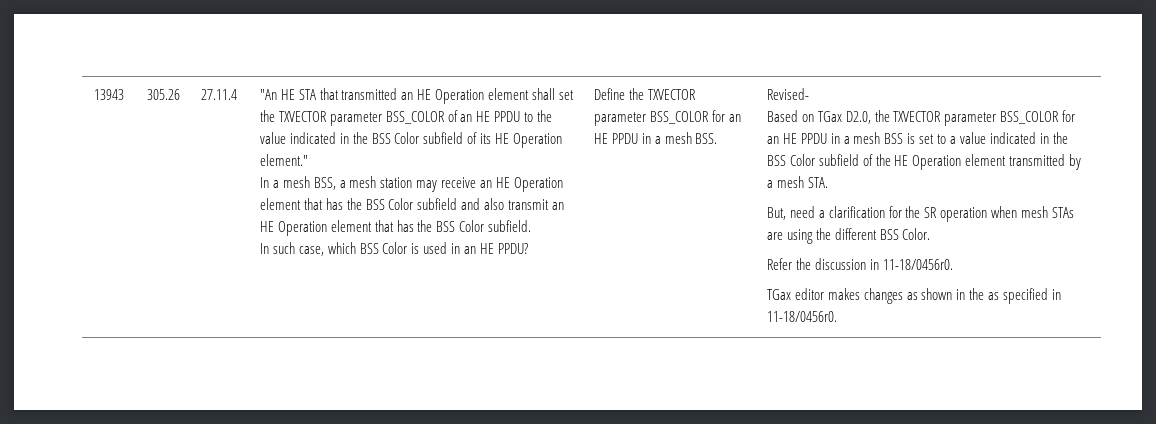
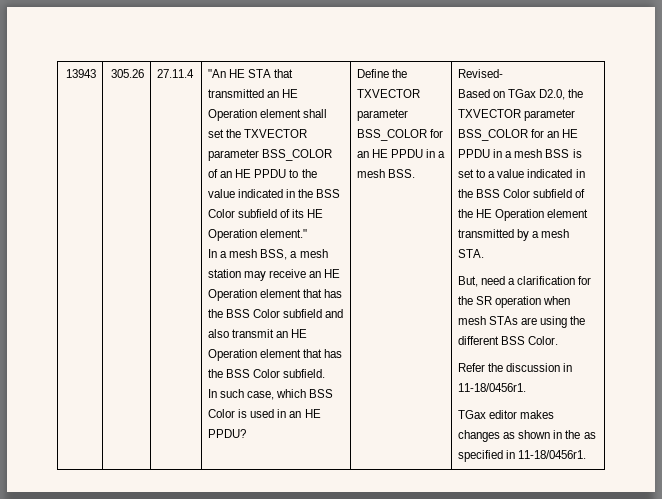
[882,259,953,270] 11-18/0456r0. -> [458,383,527,392] 11-18/0456r1.
[766,311,837,322] 11-18/0456r0. -> [518,450,587,459] 11-18/0456r1.

